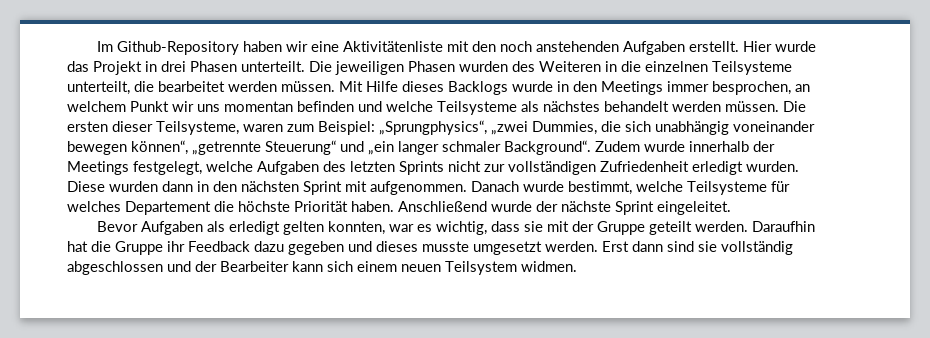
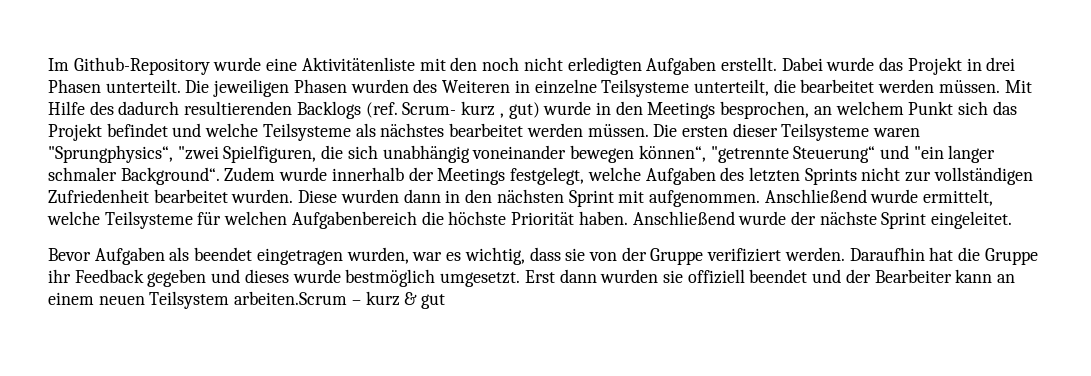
[242,41,308,52] haben wir -> [213,57,262,71] wurde
[535,41,619,52] anstehenden -> [523,57,642,75] nicht erledigten
[742,41,772,52] Hier -> [781,57,823,71] Dabei
[621,61,708,72] die einzelnen -> [534,79,597,94] einzelne
[402,81,508,95] dieses Backlogs -> [89,101,540,119] des dadurch resultierenden Backlogs (ref. Scrum- kurz , gut)
[667,81,709,92] immer -> (716, 110) none
[172,101,354,112] wir uns momentan befinden -> [958,101,1017,115] [48,123,168,141] sich das Projekt befindet
[604,101,669,112] behandelt -> [449,123,524,137] bearbeitet
[156,120,597,135] Teilsysteme, waren zum Beispiel: „Sprungphysics“, „zwei Dummies, -> [781,123,921,141] [48,145,317,163] Teilsysteme waren "Sprungphysics“, "zwei Spielfiguren,
[192,141,261,155] „getrennte -> [710,146,789,163] "getrennte
[368,141,394,155] „ein -> [913,146,944,159] "ein
[692,161,743,175] erledigt -> [153,189,228,203] bearbeitet
[471,181,632,195] Danach wurde bestimmt, -> [764,189,994,206] Anschließend wurde ermittelt,
[67,201,211,215] welches Departement -> [224,211,417,229] welchen Aufgabenbereich
[228,221,385,235] erledigt gelten konnten, -> [194,247,409,265] beendet eingetragen wurden,
[546,221,569,232] mit -> [588,252,617,261] von
[648,221,692,235] geteilt -> [707,248,782,262] verifiziert
[254,241,284,252] dazu -> (144, 276) none
[422,241,793,255] [67,261,163,275] musste umgesetzt werden. Erst dann sind sie vollständig abgeschlossen -> [292,269,808,287] wurde bestmöglich umgesetzt. Erst dann wurden sie offiziell beendet
[327,261,353,272] sich -> [997,274,1016,283] an
[521,261,577,272] widmen. -> [234,291,446,309] arbeiten.Scrum – kurz & gut

